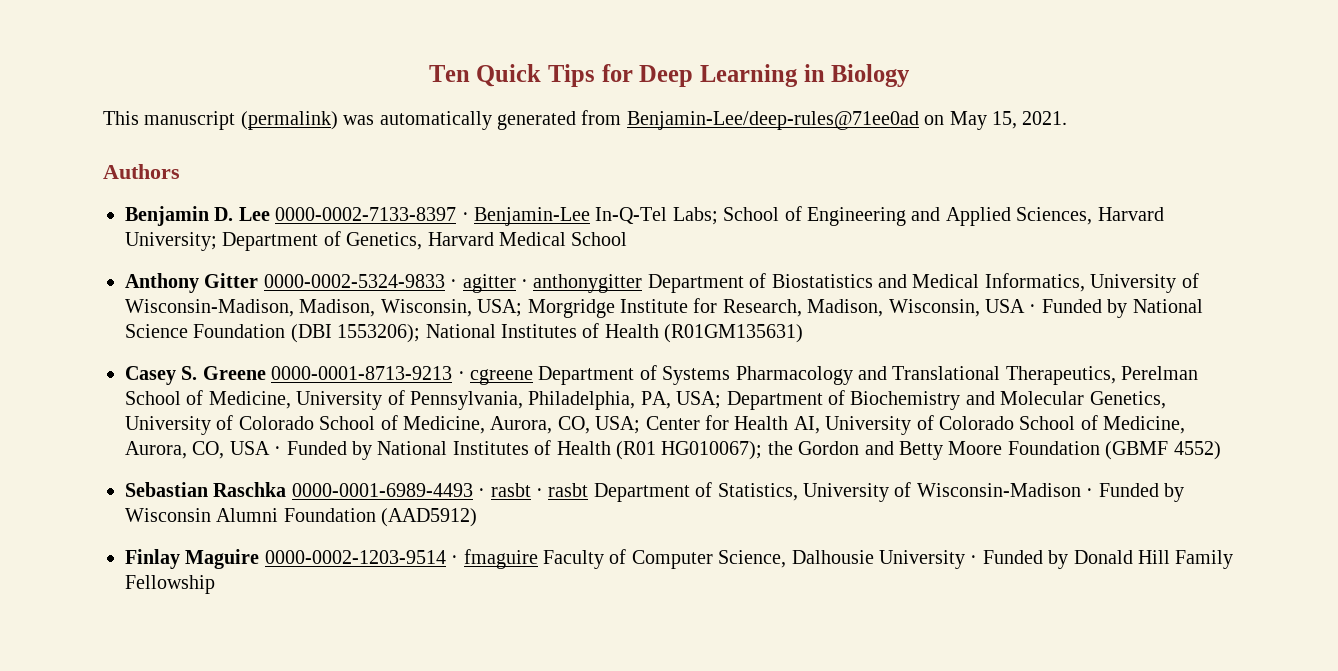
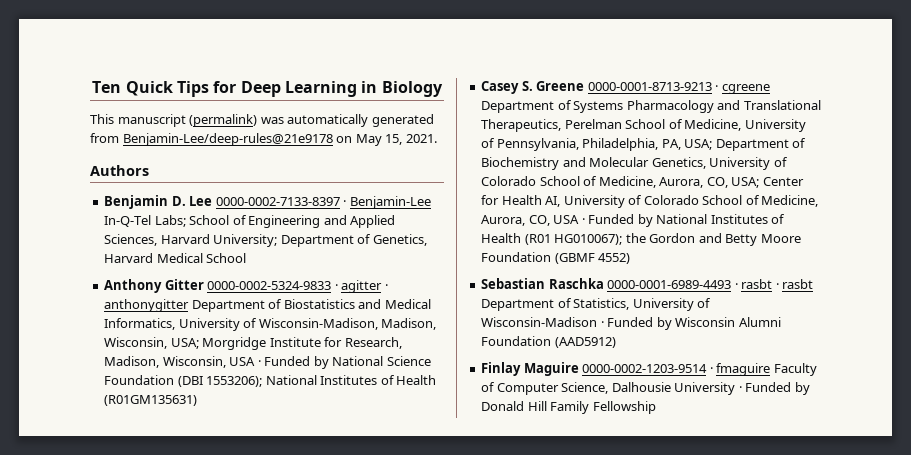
[626,111,919,130] Benjamin-Lee/deep-rules@71ee0ad -> [122,133,333,146] Benjamin-Lee/deep-rules@21e9178

